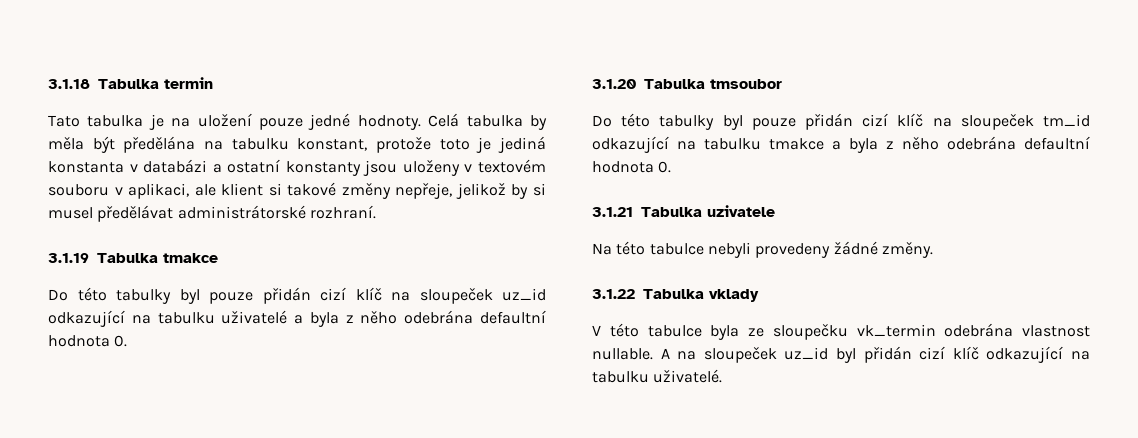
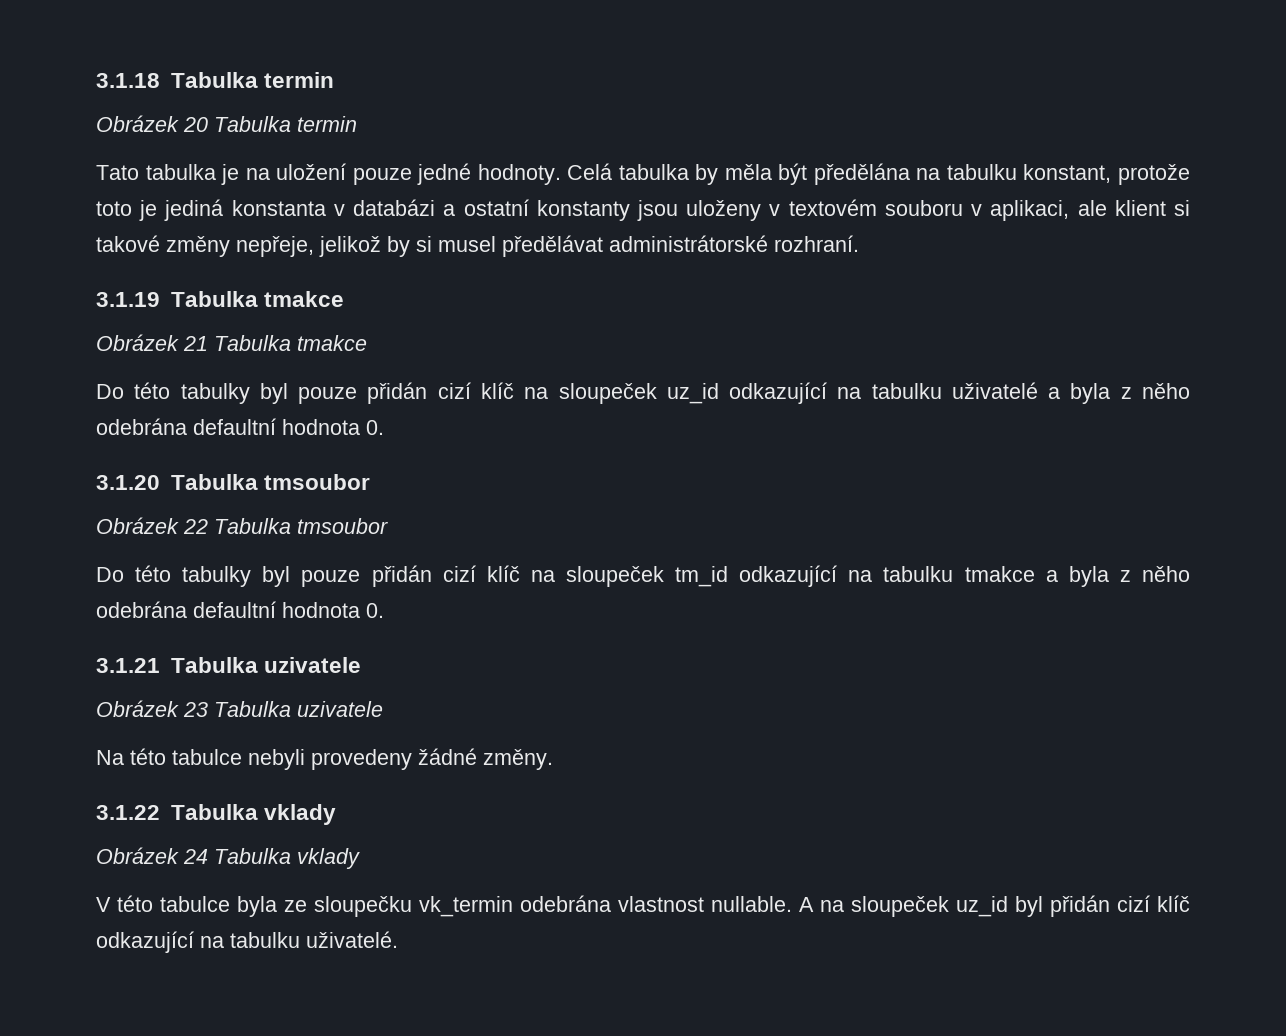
(213, 83) none -> [96,115,357,132] // Obrázek 20 Tabulka termin
(218, 258) none -> [96,334,367,351] // Obrázek 21 Tabulka tmakce
(782, 84) none -> [96,517,388,534] // Obrázek 22 Tabulka tmsoubor
(775, 211) none -> [96,700,383,717] // Obrázek 23 Tabulka uzivatele
(759, 295) none -> [96,847,360,869] // Obrázek 24 Tabulka vklady

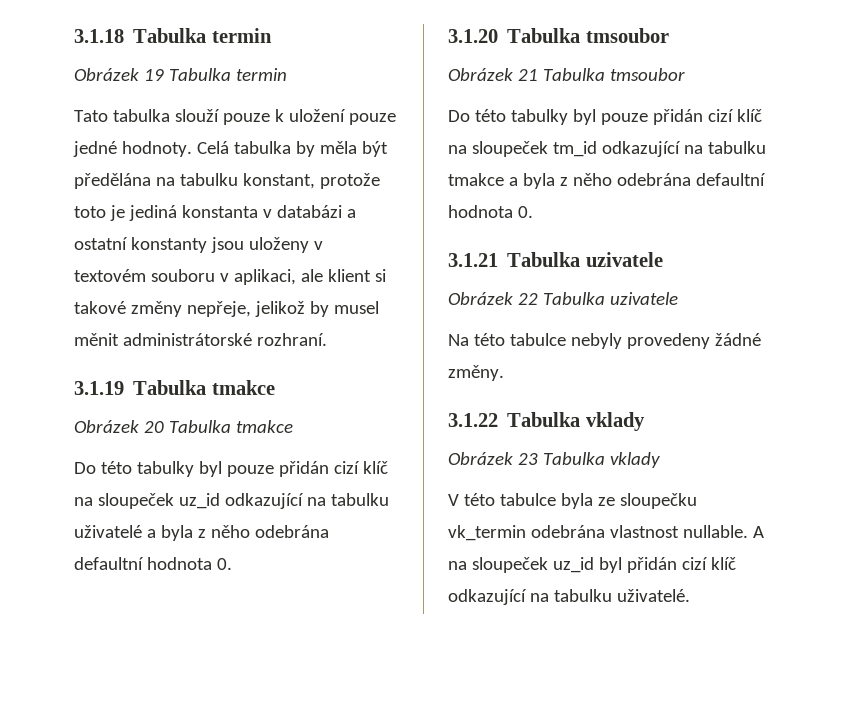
[183,117,208,132] 20 -> [143,69,164,81] 19
[221,164,270,185] je na -> [174,109,284,125] slouží pouze k
[416,235,603,257] si musel předělávat -> [333,301,379,314] [74,333,119,346] musel měnit
[183,336,208,351] 21 -> [143,421,164,433] 20
[183,519,208,534] 22 -> [517,69,538,81] 21
[183,702,208,717] 23 -> [517,293,538,305] 22
[248,749,305,770] nebyli -> [570,333,622,349] nebyly
[183,849,208,864] 24 -> [517,453,538,465] 23

